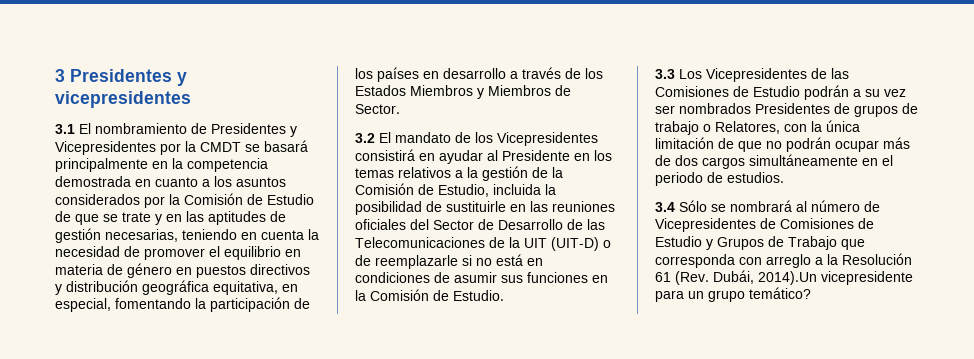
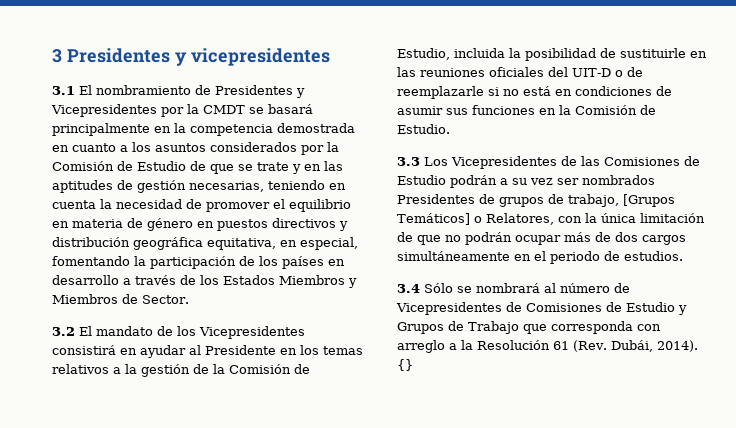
[433,219,605,230] [355,237,599,251] Sector de Desarrollo de las Telecomunicaciones de la UIT (UIT-D) -> [572,68,611,77] UIT-D
[655,121,699,135] trabajo -> [568,194,675,207] [397,213,470,225] trabajo, [Grupos Temáticos]
[758,271,913,285] [655,287,811,302] 2014).Un vicepresidente para un grupo temático? -> [656,340,698,352] [397,359,413,371] 2014). {}

